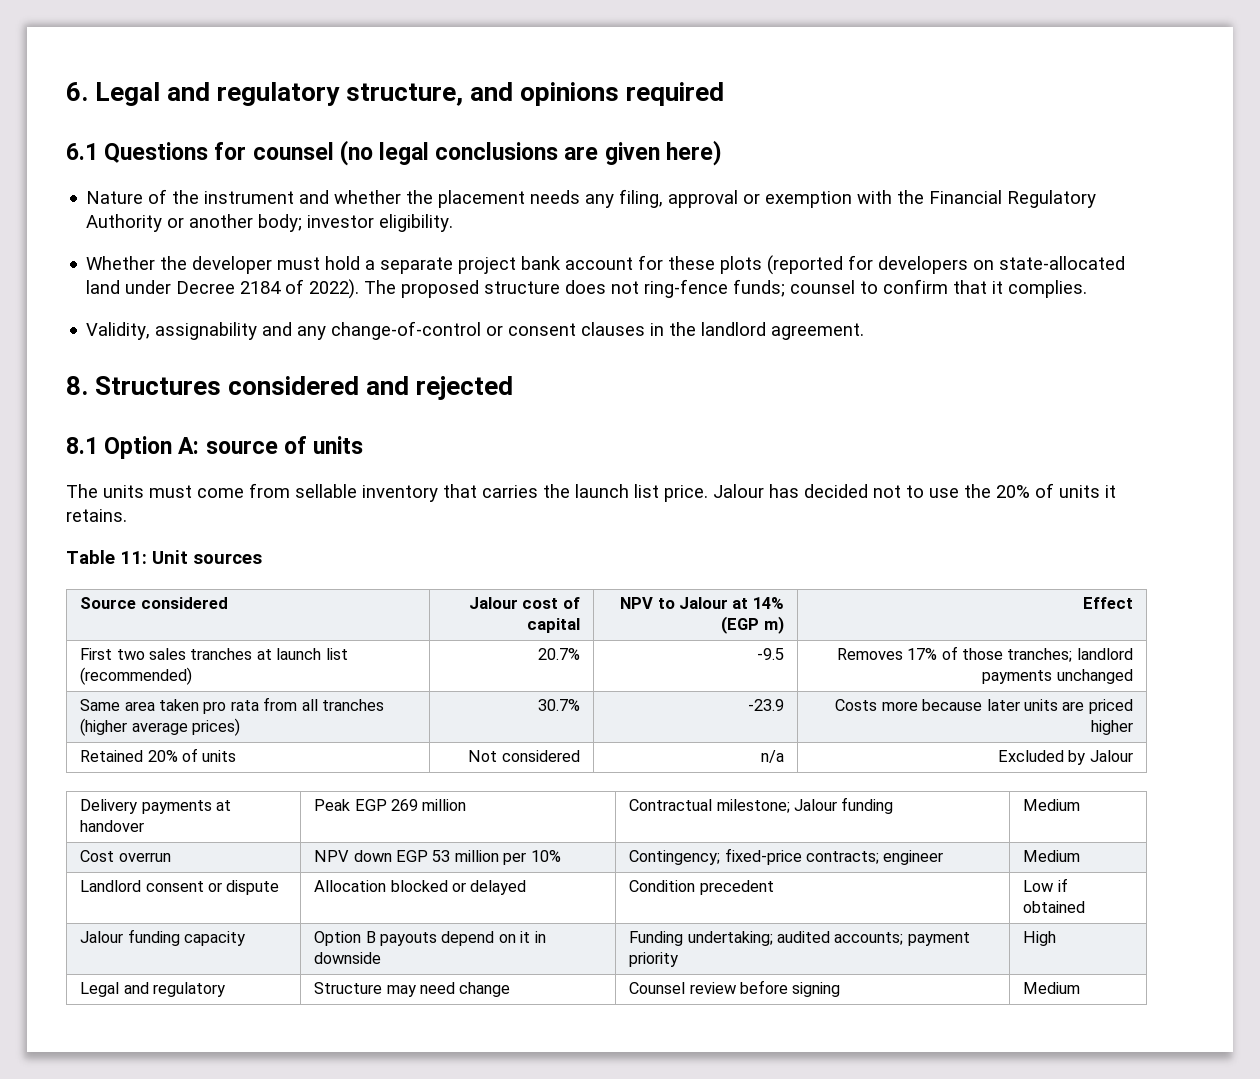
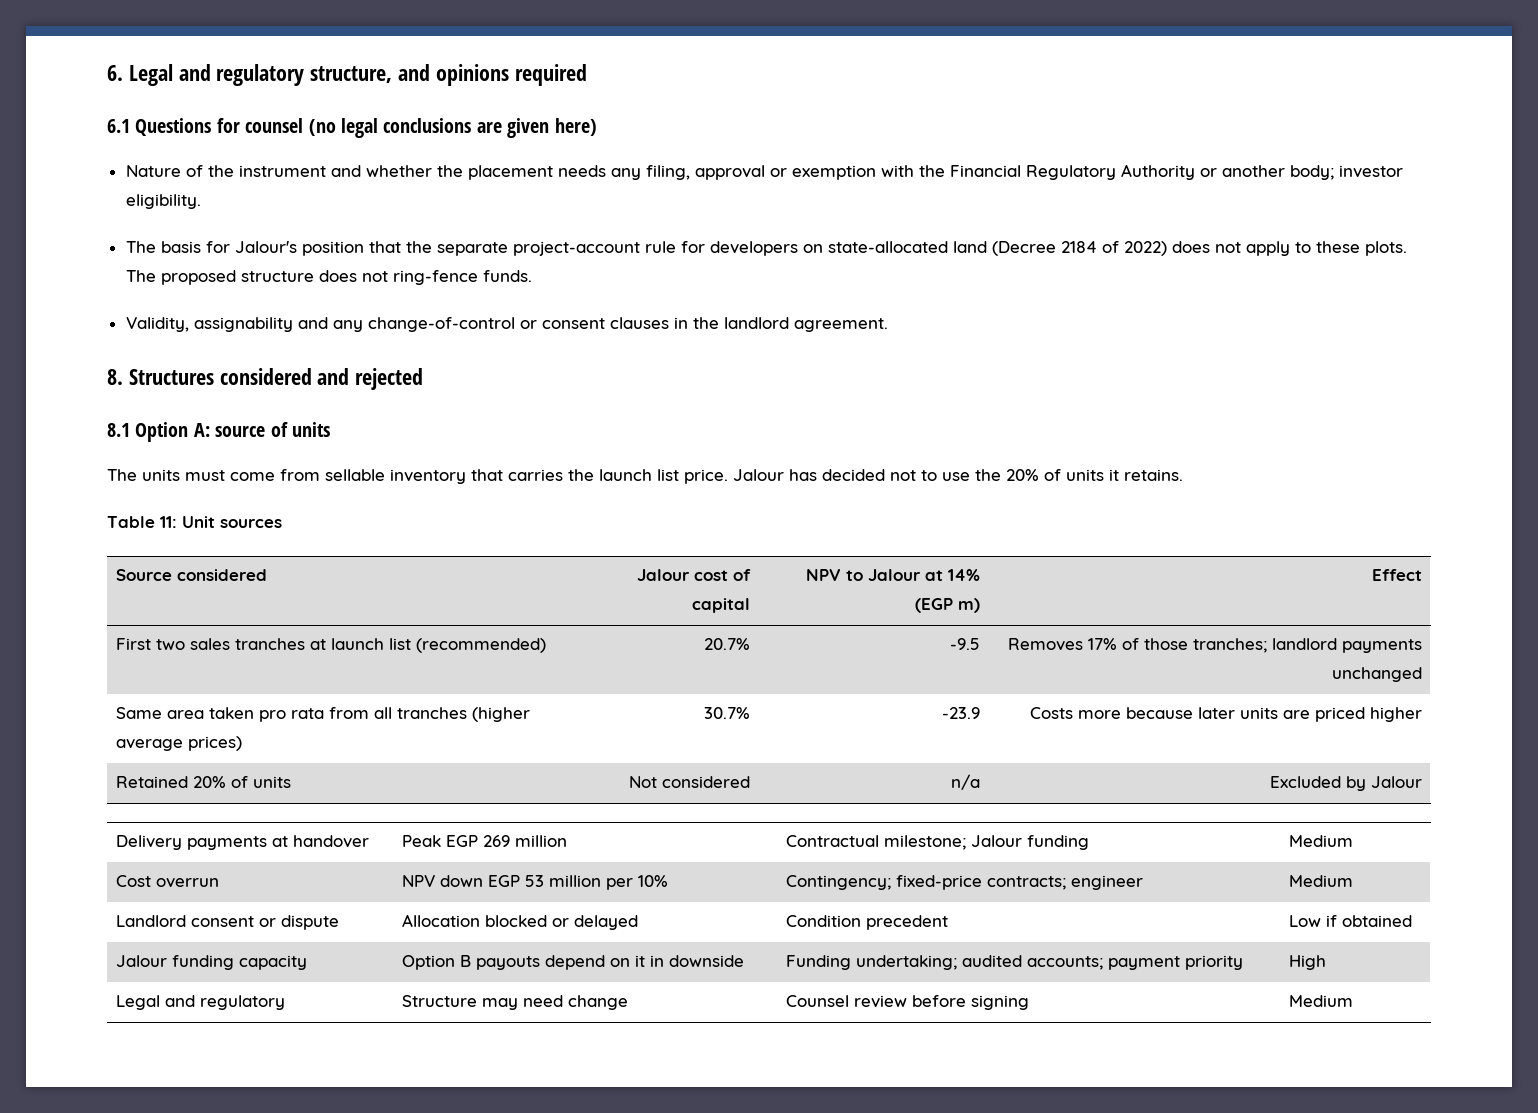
[86,255,844,275] Whether the developer must hold a separate project bank account for these plots (reported -> [125,241,676,256] The basis for Jalour's position that the separate project-account rule
[125,279,360,299] under Decree 2184 of 2022). -> [991,241,1407,256] (Decree 2184 of 2022) does not apply to these plots.
[733,279,1088,298] funds; counsel to confirm that it complies. -> [482,270,532,282] funds.

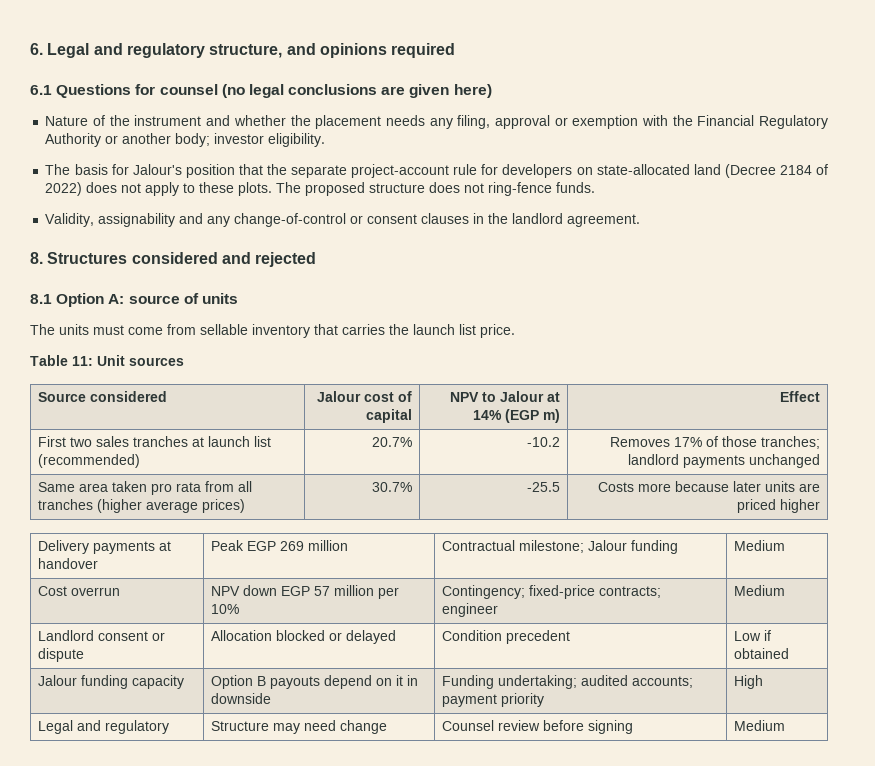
[733,469,1183,481] Jalour has decided not to use the 20% of units it retains. -> (515, 331) none
[950,638,981,650] -9.5 -> [527,437,561,447] -10.2
[942,707,981,719] -23.9 -> [527,482,561,492] -25.5
[115,776,291,788] [629,776,751,788] [951,774,981,790] [1270,776,1423,791] // Retained 20% of units | Not considered | n/a | Excluded by Jalour -> (821, 506) none
[524,875,544,887] 53 -> [313,586,330,596] 57

